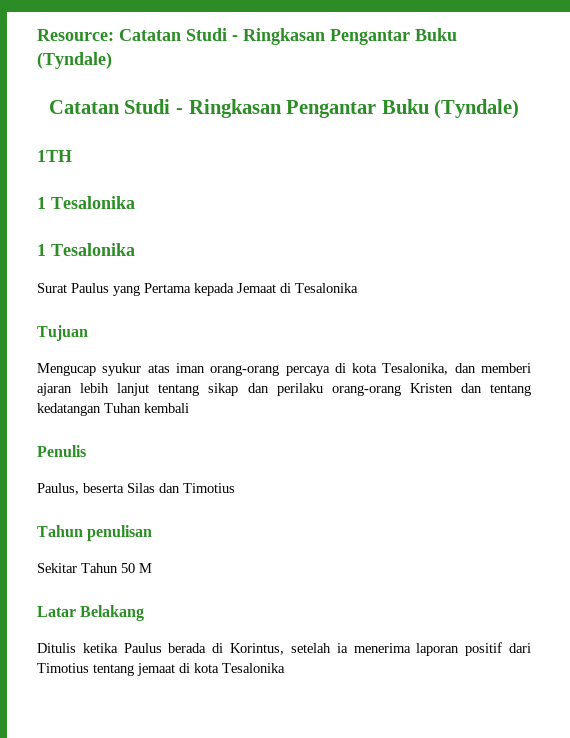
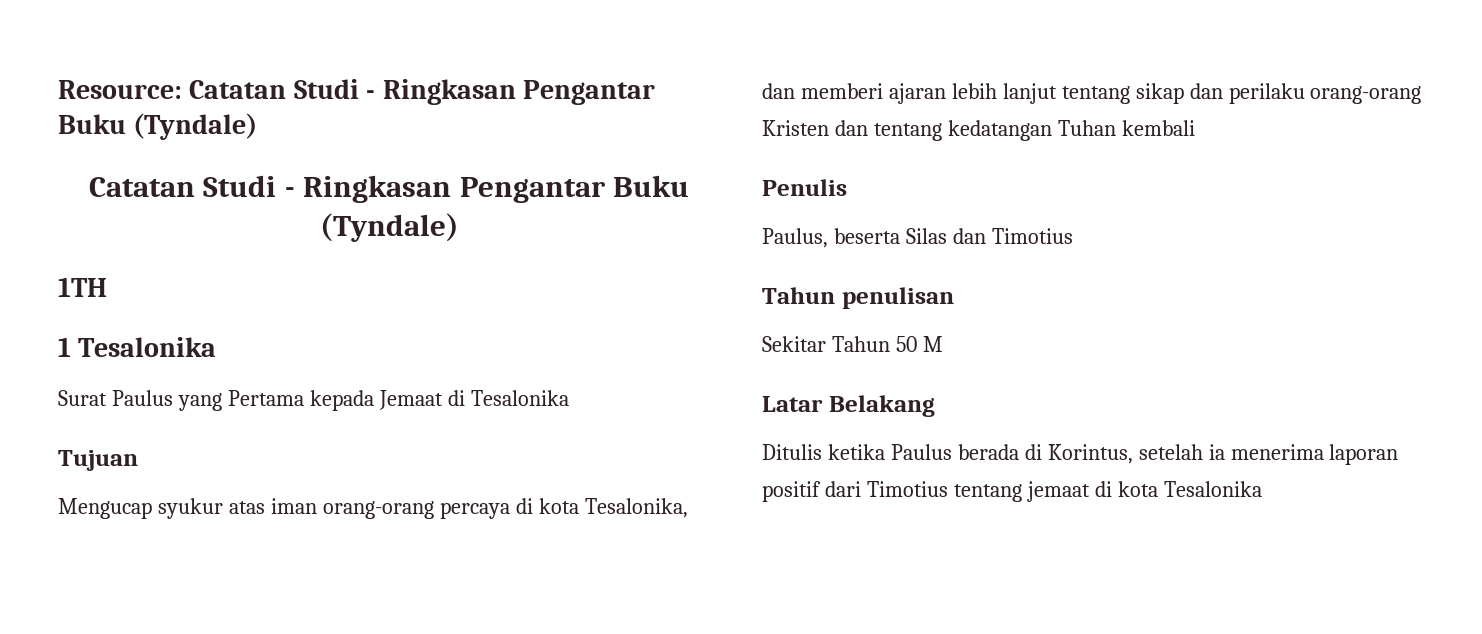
[37,243,135,256] // 1 Tesalonika -> (217, 347) none

